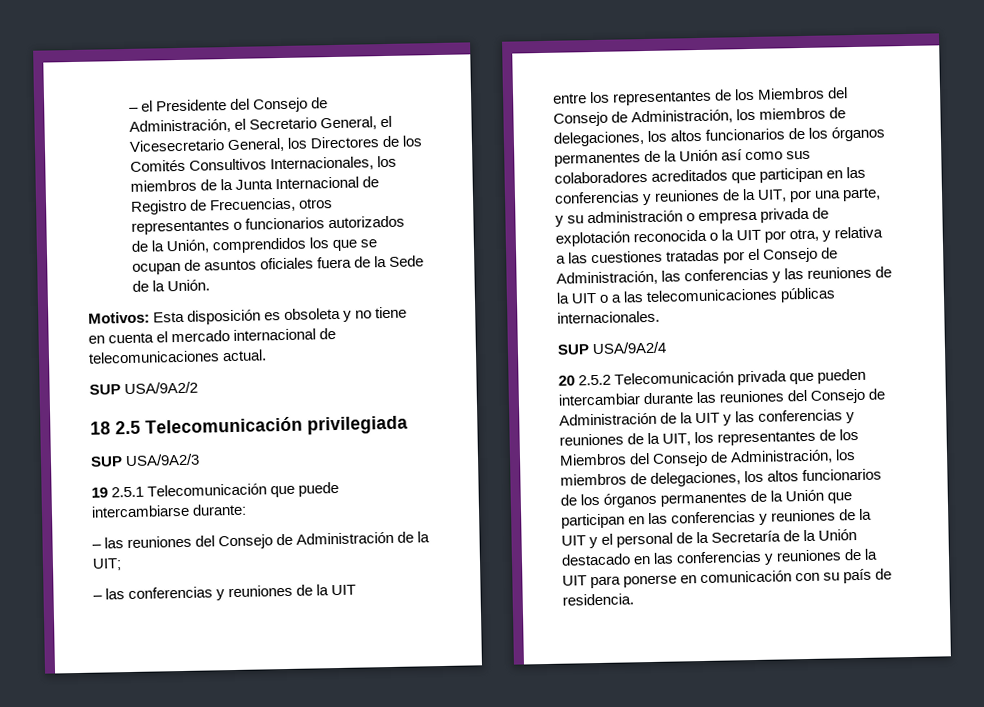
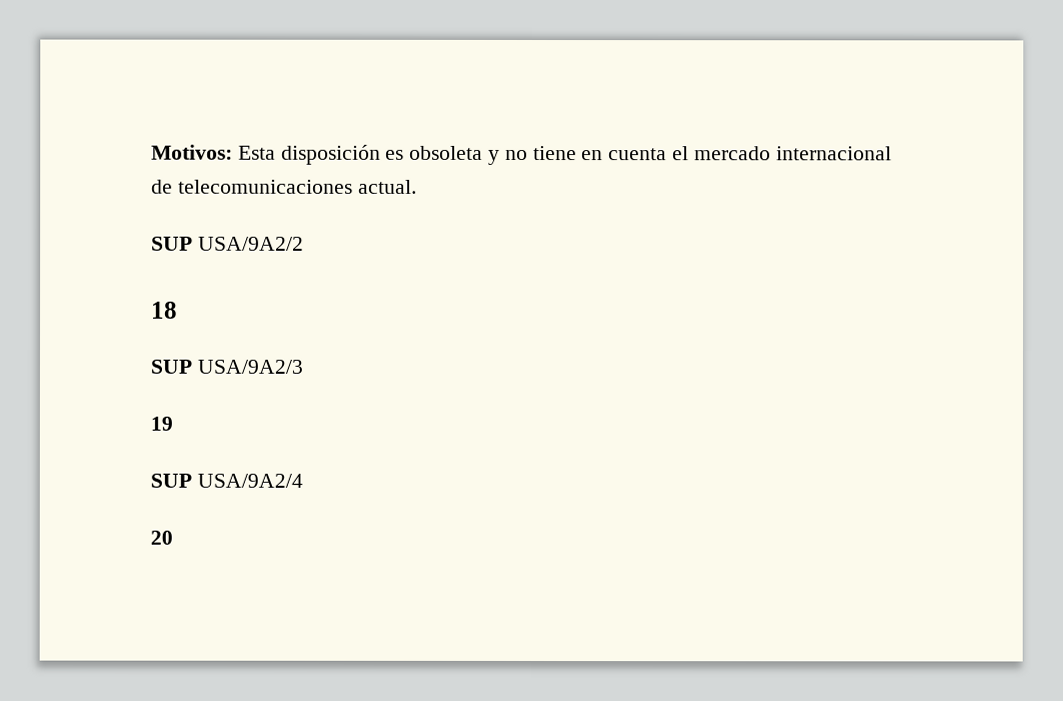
[128,97,328,113] [128,115,392,134] [128,135,423,153] [129,155,397,172] [129,176,379,192] [130,197,333,215] [130,215,405,235] [130,237,377,254] [131,255,424,275] [131,279,210,292] – el Presidente del Consejo de Administración, el Secretario General, el Vicesecretario General, los Directores de los Comités Consultivos Internacionales, los miembros de la Junta Internacional de Registro de Frecuencias, otros representantes o funcionarios autorizados de la Unión, comprendidos los que se ocupan de asuntos oficiales fuera de la Sede de la Unión. // -> (151, 152) none
[115,415,408,435] 2.5 Telecomunicación privilegiada -> (178, 310) none
[111,481,340,498] [91,503,248,518] [92,531,431,550] [92,558,122,571] [93,584,357,601] [553,87,849,106] [553,107,847,127] [553,126,886,147] [554,149,812,167] [554,166,867,184] [554,187,882,206] [555,207,830,227] [555,226,884,247] [556,247,839,264] [556,266,893,286] [556,287,837,304] [557,310,660,324] [557,341,668,355] [558,368,867,386] [558,388,886,406] [559,409,856,426] [559,428,860,446] [559,449,857,467] [560,468,883,487] [560,489,853,508] [561,508,873,529] [561,529,858,549] [561,548,879,566] [562,568,893,589] [562,593,634,606] 2.5.1 Telecomunicación que puede intercambiarse durante: // – las reuniones del Consejo de Administración de la UIT; // – las conferencias y reuniones de la UIT // entre los representantes de los Miembros del Consejo de Administración, los miembros de delegaciones, los altos funcionarios de los órganos permanentes de la Unión así como sus colaboradores acreditados que participan en las conferencias y reuniones de la UIT, por una parte, y su administración o empresa privada de explotación reconocida o la UIT por otra, y relativa a las cuestiones tratadas por el Consejo de Administración, las conferencias y las reuniones de la UIT o a las telecomunicaciones públicas internacionales. // SUP USA/9A2/4 // 20 2.5.2 Telecomunicación privada que pueden intercambiar durante las reuniones del Consejo de Administración de la UIT y las conferencias y reuniones de la UIT, los representantes de los Miembros del Consejo de Administración, los miembros de delegaciones, los altos funcionarios de los órganos permanentes de la Unión que participan en las conferencias y reuniones de la UIT y el personal de la Secretaría de la Unión destacado en las conferencias y reuniones de la UIT para ponerse en comunicación con su país de residencia. -> [150,473,303,488] [150,530,173,545] // SUP USA/9A2/4 // 20

